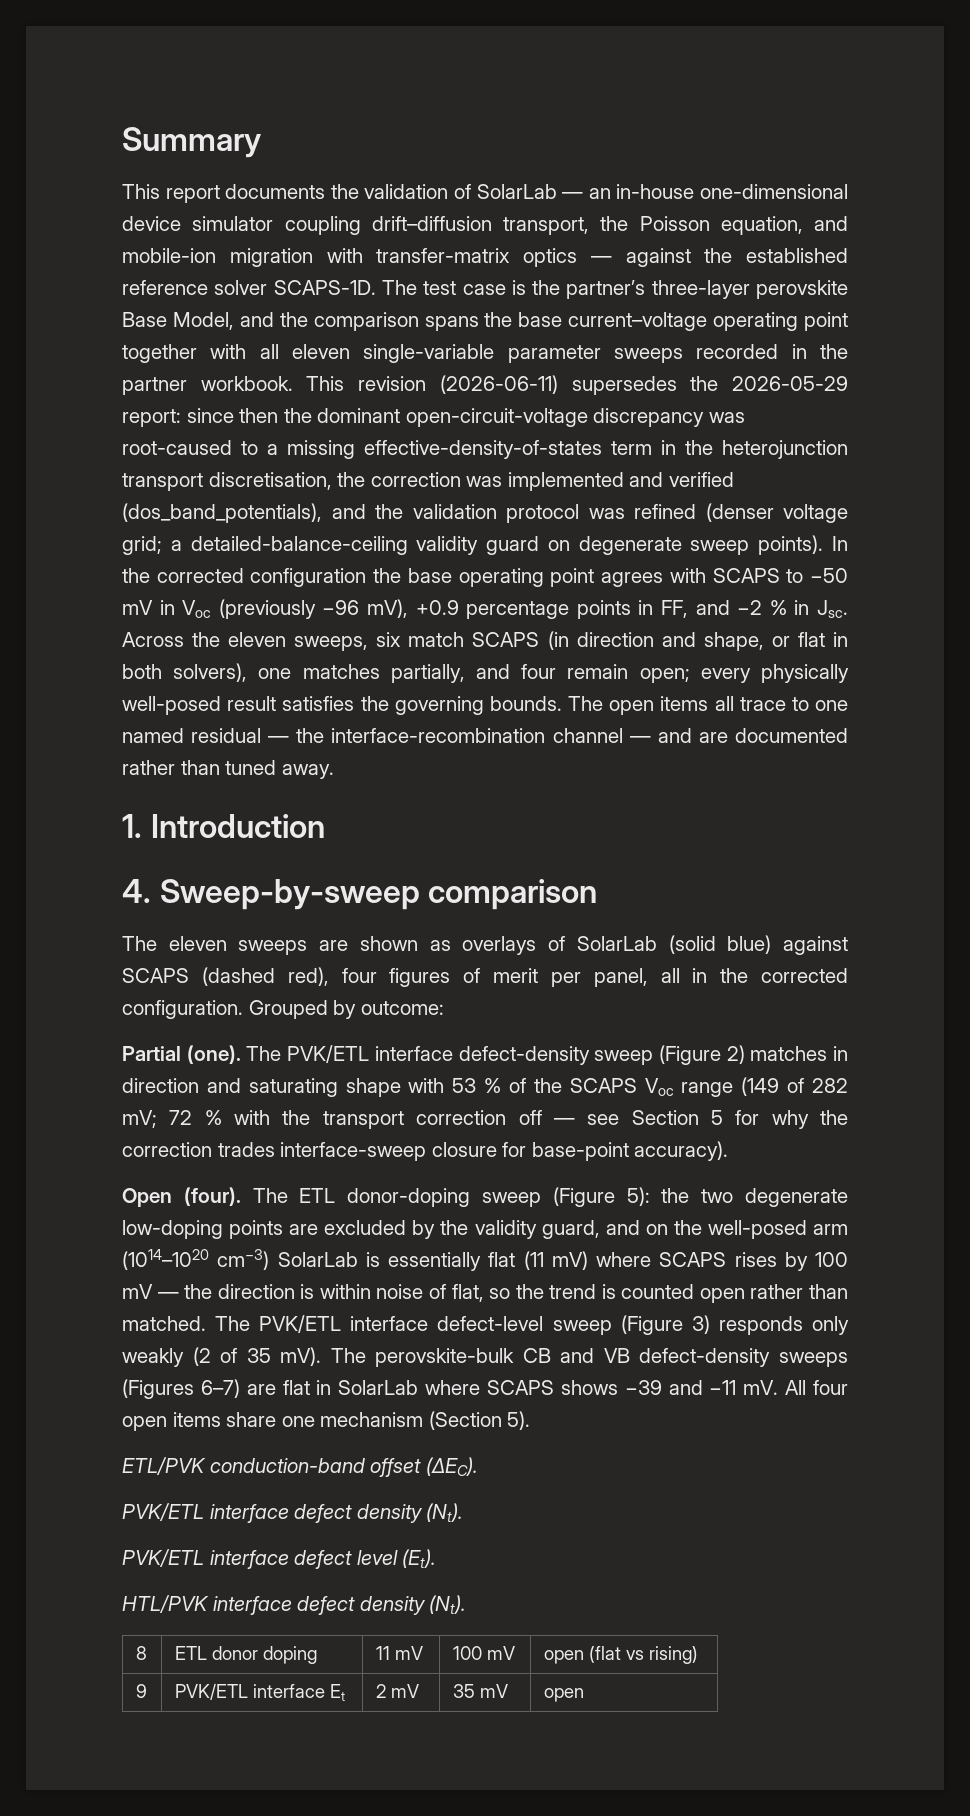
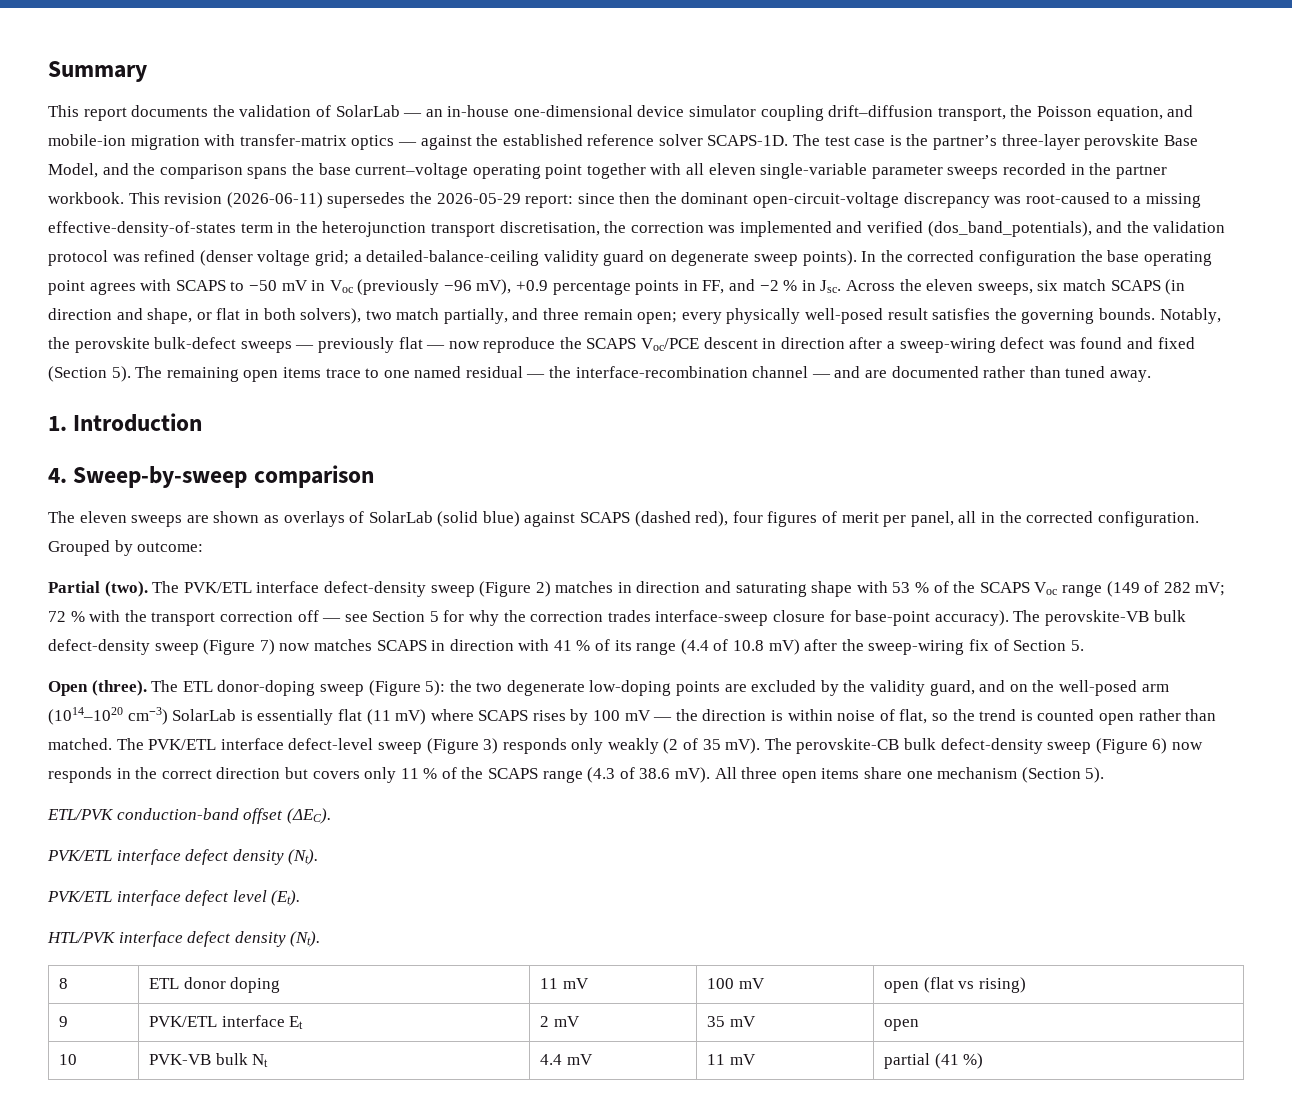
[258,664,380,679] one matches -> [365,308,440,320] two match
[521,664,557,679] four -> [543,308,580,320] three
[568,696,734,715] The open items all -> [1159,308,1221,324] [48,337,1195,353] [48,366,321,382] Notably, the perovskite bulk-defect sweeps — previously flat — now reproduce the SCAPS Voc/PCE descent in direction after a sweep-wiring defect was found and fixed (Section 5). The remaining open items
[186,1045,241,1064] (one). -> [104,581,148,597] (two).
(729, 1151) none -> [1013,610,1186,626] [48,639,1084,655] The perovskite-VB bulk defect-density sweep (Figure 7) now matches SCAPS in direction with 41 % of its range (4.4 of 10.8 mV) after the sweep-wiring fix of Section 5.
[183,1187,241,1206] (four). -> [91,680,147,696] (three).
[375,1348,848,1367] [122,1379,849,1399] perovskite-bulk CB and VB defect-density sweeps (Figures 6–7) are flat in SolarLab where SCAPS shows −39 and −11 mV. All four -> [796,738,1203,754] [48,767,778,783] perovskite-CB bulk defect-density sweep (Figure 6) now responds in the correct direction but covers only 11 % of the SCAPS range (4.3 of 38.6 mV). All three
(584, 1695) none -> [59,1054,78,1065] [149,1053,269,1067] [540,1054,593,1065] [707,1054,756,1065] [884,1053,984,1069] // 10 | PVK-VB bulk Nt | 4.4 mV | 11 mV | partial (41 %)

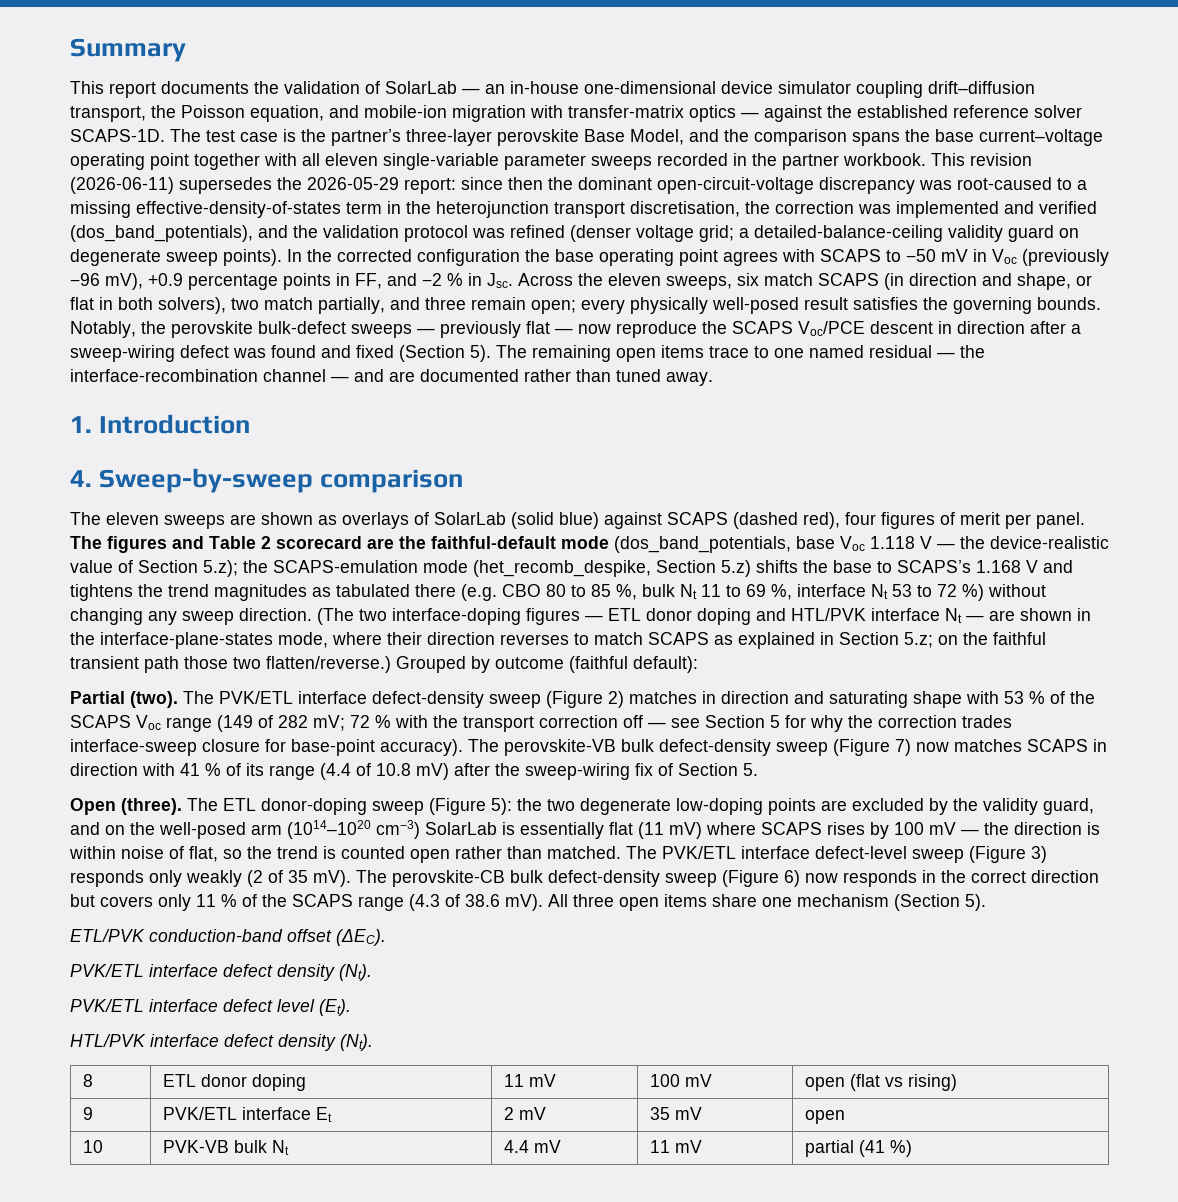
[910,511,1199,527] [48,540,204,556] panel, all in the corrected configuration. Grouped by outcome: -> [1036,512,1085,529] [70,536,1109,553] [70,560,1073,577] [70,584,1046,601] [70,608,1091,625] [70,632,1046,649] [70,656,698,673] panel. The figures and Table 2 scorecard are the faithful-default mode (dos_band_potentials, base Voc 1.118 V — the device-realistic value of Section 5.z); the SCAPS-emulation mode (het_recomb_despike, Section 5.z) shifts the base to SCAPS’s 1.168 V and tightens the trend magnitudes as tabulated there (e.g. CBO 80 to 85 %, bulk Nt 11 to 69 %, interface Nt 53 to 72 %) without changing any sweep direction. (The two interface-doping figures — ETL donor doping and HTL/PVK interface Nt — are shown in the interface-plane-states mode, where their direction reverses to match SCAPS as explained in Section 5.z; on the faithful transient path those two flatten/reverse.) Grouped by outcome (faithful default):

